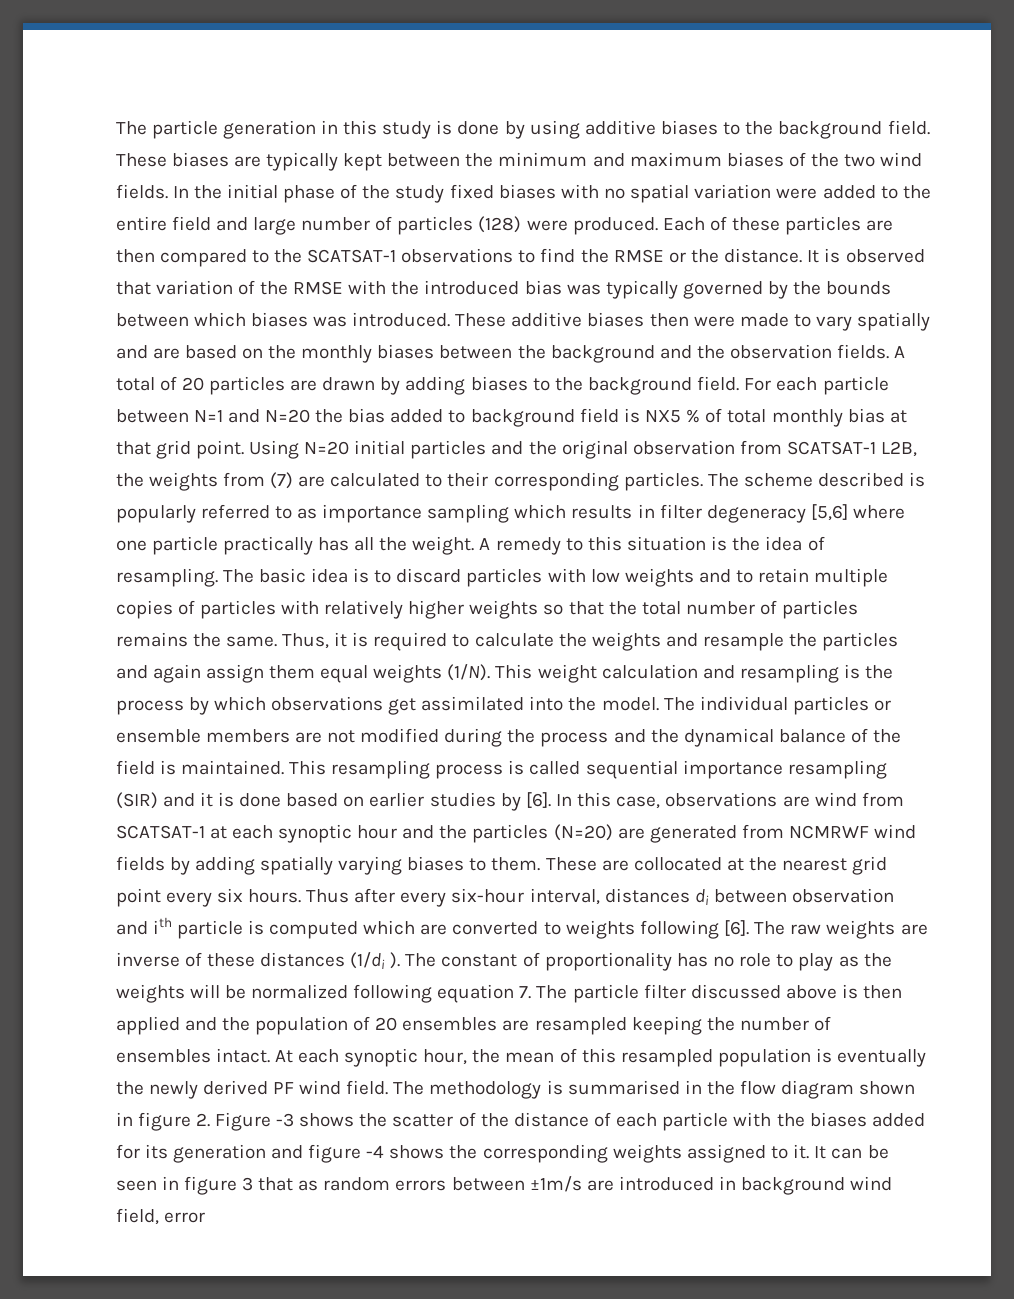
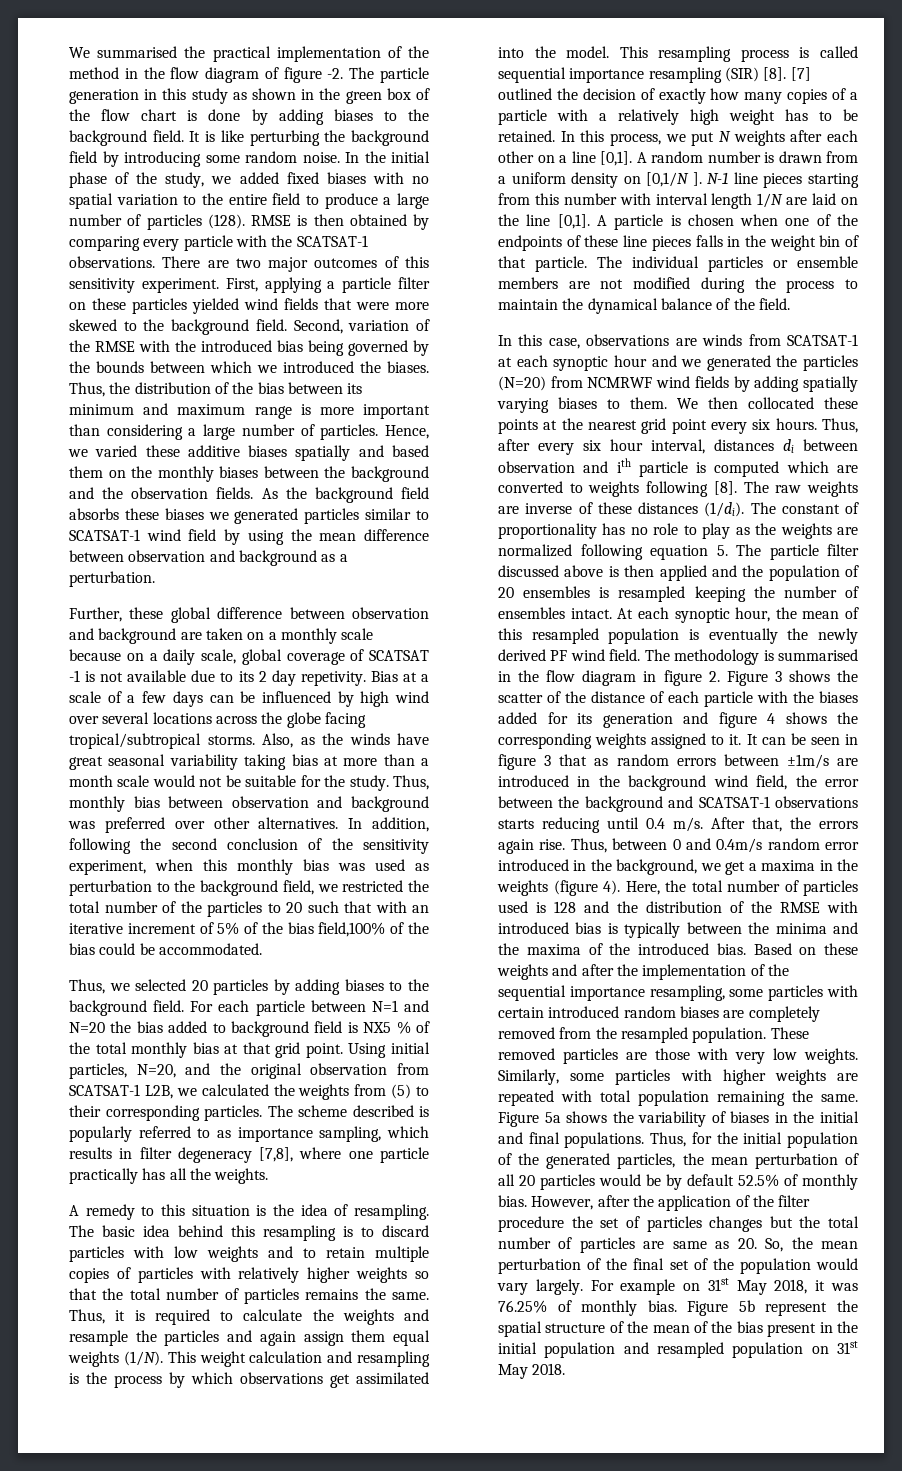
(115, 128) none -> [69,46,429,62] [69,67,344,83] We summarised the practical implementation of the method in the flow diagram of figure -2.
(432, 130) none -> [232,88,430,104] [69,109,178,121] as shown in the green box of the flow chart
[529,120,930,139] [115,152,923,171] [115,184,168,199] using additive biases to the background field. These biases are typically kept between the minimum and maximum biases of the two wind fields. -> [278,109,430,125] [69,130,429,146] [69,151,340,167] adding biases to the background field. It is like perturbing the background field by introducing some random noise.
[395,185,445,203] study -> [165,172,279,188] study, we added
[776,185,876,199] were added -> (178, 199) none
[215,217,248,231] and -> [306,193,392,209] to produce a
[478,216,894,235] [115,248,925,267] [115,281,151,295] (128) were produced. Each of these particles are then compared to the SCATSAT-1 observations to find the RMSE or the distance. It is observed that -> [207,214,429,230] [69,235,368,251] [69,256,429,272] [69,277,430,293] [69,298,429,314] [69,319,343,335] (128). RMSE is then obtained by comparing every particle with the SCATSAT-1 observations. There are two major outcomes of this sensitivity experiment. First, applying a particle filter on these particles yielded wind fields that were more skewed to the background field. Second,
[566,280,678,299] was typically -> [308,340,345,356] being
[250,312,931,331] [115,345,237,359] biases was introduced. These additive biases then were made to vary spatially and are based -> [257,361,429,373] [69,382,363,397] [69,403,430,419] [69,424,429,440] [68,445,429,461] [69,466,104,478] we introduced the biases. Thus, the distribution of the bias between its minimum and maximum range is more important than considering a large number of particles. Hence, we varied these additive biases spatially and based them
[894,346,906,358] [115,376,376,395] A total of 20 particles are drawn -> [261,487,429,503] [69,508,429,524] [69,529,429,545] [69,550,348,566] [69,571,156,587] [69,607,429,623] [69,628,374,644] [69,649,429,665] [69,670,429,686] [69,691,429,707] [69,712,366,728] [69,733,430,749] [69,754,429,770] [69,775,429,791] [69,796,429,812] [68,817,429,833] [69,838,429,854] [69,859,429,875] [69,880,429,896] [69,901,430,917] [69,922,429,937] [69,943,262,955] [69,979,269,995] As the background field absorbs these biases we generated particles similar to SCATSAT-1 wind field by using the mean difference between observation and background as a perturbation. // Further, these global difference between observation and background are taken on a monthly scale because on a daily scale, global coverage of SCATSAT -1 is not available due to its 2 day repetivity. Bias at a scale of a few days can be influenced by high wind over several locations across the globe facing tropical/subtropical storms. Also, as the winds have great seasonal variability taking bias at more than a month scale would not be suitable for the study. Thus, monthly bias between observation and background was preferred over other alternatives. In addition, following the second conclusion of the sensitivity experiment, when this monthly bias was used as perturbation to the background field, we restricted the total number of the particles to 20 such that with an iterative increment of 5% of the bias field,100% of the bias could be accommodated. // Thus, we selected 20 particles
(723, 415) none -> [69,1042,91,1054] the
[304,440,487,459] N=20 initial particles -> [391,1042,430,1054] [69,1063,176,1079] initial particles, N=20,
(918, 449) none -> [176,1084,269,1096] we calculated
[269,472,421,489] (7) are calculated -> [391,1084,412,1099] (5)
[427,504,510,523] sampling -> [319,1126,382,1142] sampling,
[811,504,849,521] [5,6] -> [259,1147,294,1162] [7,8],
[412,536,475,555] weight. -> [214,1168,269,1184] weights. //
(348, 575) none -> [178,1225,337,1241] behind this resampling
(659, 704) none -> [619,46,858,62] [498,67,811,83] [498,88,858,104] [498,109,858,125] [498,130,858,146] [498,151,858,166] [498,172,859,188] [498,193,858,209] [498,214,858,230] [498,235,859,251] [498,256,588,272] This resampling process is called sequential importance resampling (SIR) [8]. [7] outlined the decision of exactly how many copies of a particle with a relatively high weight has to be retained. In this process, we put N weights after each other on a line [0,1]. A random number is drawn from a uniform density on [0,1/N ]. N-1 line pieces starting from this number with interval length 1/N are laid on the line [0,1]. A particle is chosen when one of the endpoints of these line pieces falls in the weight bin of that particle.
[613,729,646,743] and -> [845,279,858,289] [498,299,559,310] to maintain
[115,760,887,779] [115,792,551,811] field is maintained. This resampling process is called sequential importance resampling (SIR) and it is done based on earlier studies by [6]. -> [758,298,790,310] field. //
[814,792,857,807] wind -> [702,334,743,346] winds
(435, 832) none -> [681,355,771,371] we generated
[617,825,737,843] are generated -> (547, 383) none
[545,857,722,871] These are collocated -> [677,397,858,409] [498,419,539,434] We then collocated these points
[306,889,350,903] Thus -> [822,418,858,433] Thus,
[451,888,525,903] six-hour -> [583,439,644,451] six hour
[724,920,750,936] [6]. -> [713,481,737,495] [8].
[350,952,401,969] (1/di ). -> [704,502,745,517] (1/di).
[189,984,246,999] will be -> [836,527,858,535] are
[519,986,532,999] 7. -> [716,545,728,556] 5.
[502,1020,530,1031] are -> [599,587,610,598] is
[859,1081,916,1095] shown -> (637, 678) none
[276,1113,295,1127] -3 -> [774,671,782,682] 3
[366,1145,385,1158] -4 -> [767,713,776,724] 4
(737, 1183) none -> [598,775,620,787] the
[163,1212,205,1223] error -> [795,775,859,787] [498,796,858,812] [498,817,858,833] [498,838,859,854] [498,859,858,875] [497,880,858,896] [498,901,858,913] [498,922,858,938] [498,943,858,955] [497,964,789,980] [498,985,858,1001] [498,1006,820,1022] [498,1027,809,1043] [498,1048,858,1064] [498,1069,858,1085] [498,1090,858,1106] [498,1111,859,1127] [498,1132,858,1148] [498,1153,859,1169] [498,1174,858,1190] [498,1195,811,1211] [498,1216,859,1232] [498,1237,858,1253] [498,1258,858,1274] [497,1278,858,1295] [498,1300,858,1316] [498,1321,858,1337] [498,1341,858,1358] [498,1363,566,1379] the error between the background and SCATSAT-1 observations starts reducing until 0.4 m/s. After that, the errors again rise. Thus, between 0 and 0.4m/s random error introduced in the background, we get a maxima in the weights (figure 4). Here, the total number of particles used is 128 and the distribution of the RMSE with introduced bias is typically between the minima and the maxima of the introduced bias. Based on these weights and after the implementation of the sequential importance resampling, some particles with certain introduced random biases are completely removed from the resampled population. These removed particles are those with very low weights. Similarly, some particles with higher weights are repeated with total population remaining the same. Figure 5a shows the variability of biases in the initial and final populations. Thus, for the initial population of the generated particles, the mean perturbation of all 20 particles would be by default 52.5% of monthly bias. However, after the application of the filter procedure the set of particles changes but the total number of particles are same as 20. So, the mean perturbation of the final set of the population would vary largely. For example on 31st May 2018, it was 76.25% of monthly bias. Figure 5b represent the spatial structure of the mean of the bias present in the initial population and resampled population on 31st May 2018.

